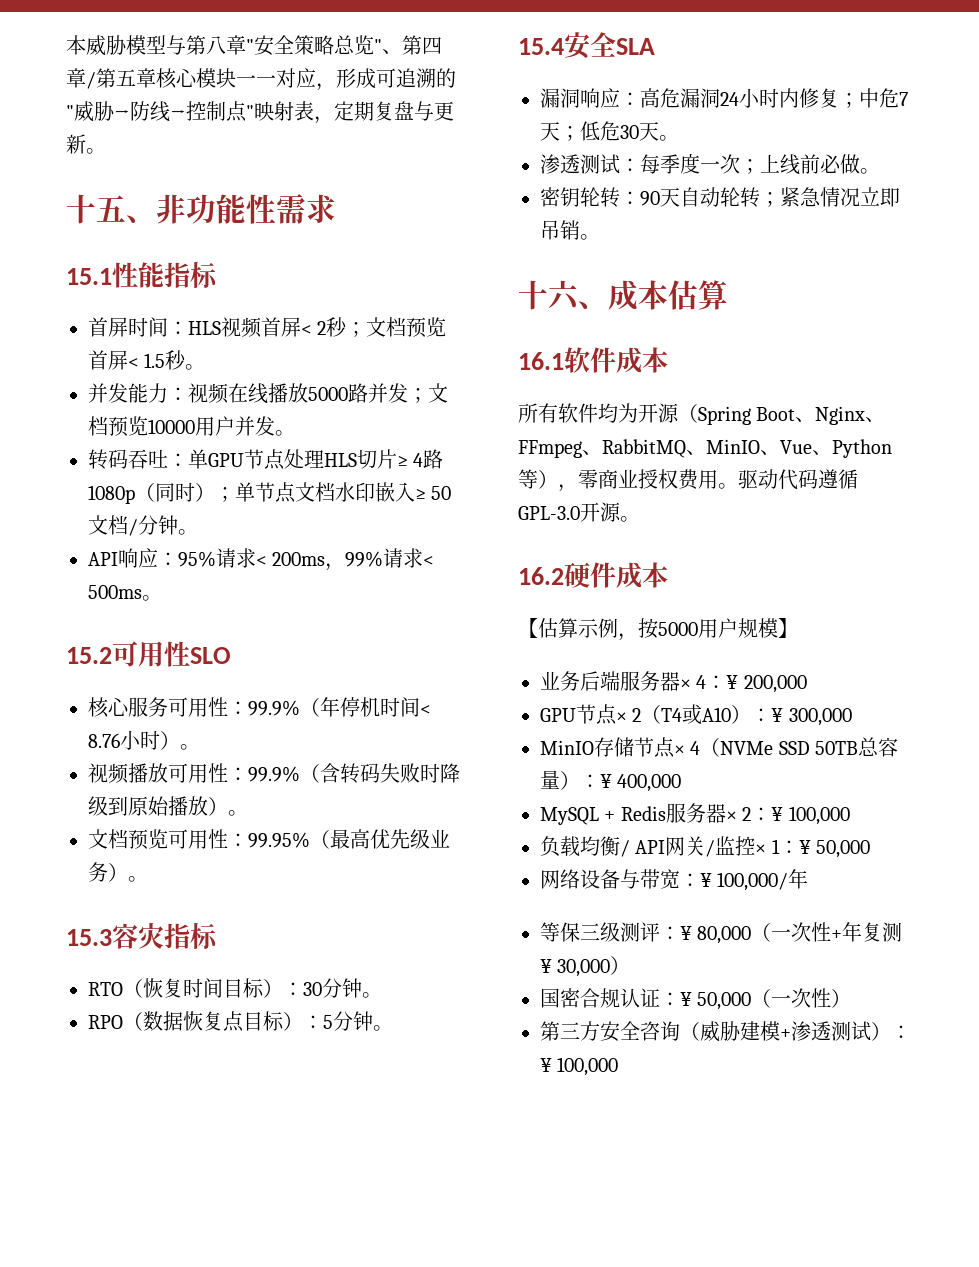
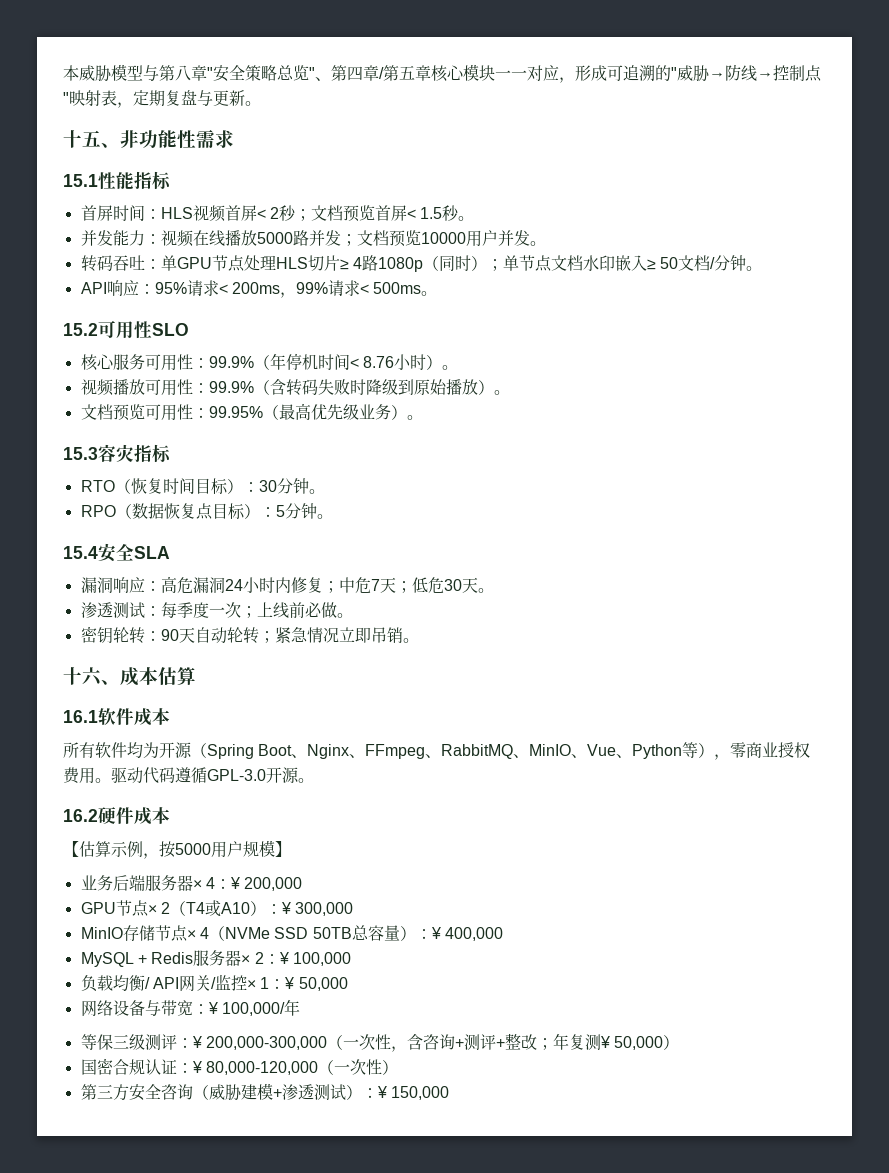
[697,922,843,944] 80,000（一次性+ -> [205,1033,553,1052] 200,000-300,000（一次性，含咨询+测评+整改；
[557,959,611,977] 30,000 -> [614,1036,664,1050] 50,000
[697,992,752,1010] 50,000 -> [205,1061,318,1075] 80,000-120,000
[557,1057,619,1076] 100,000 -> [390,1086,449,1100] 150,000

